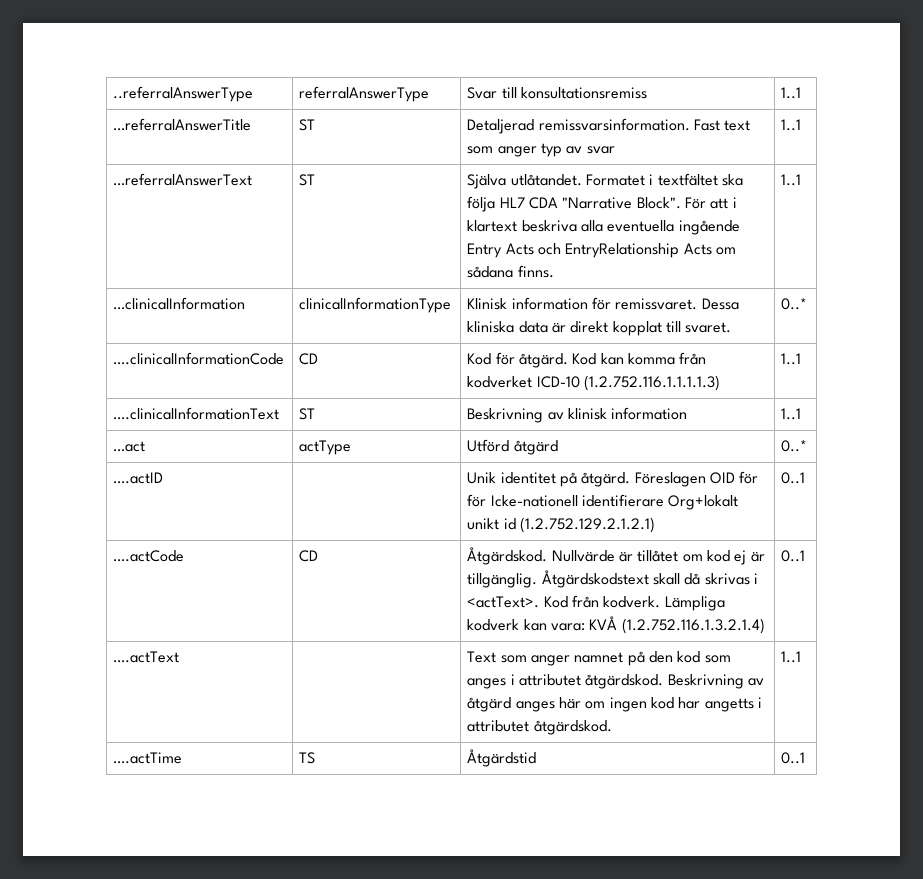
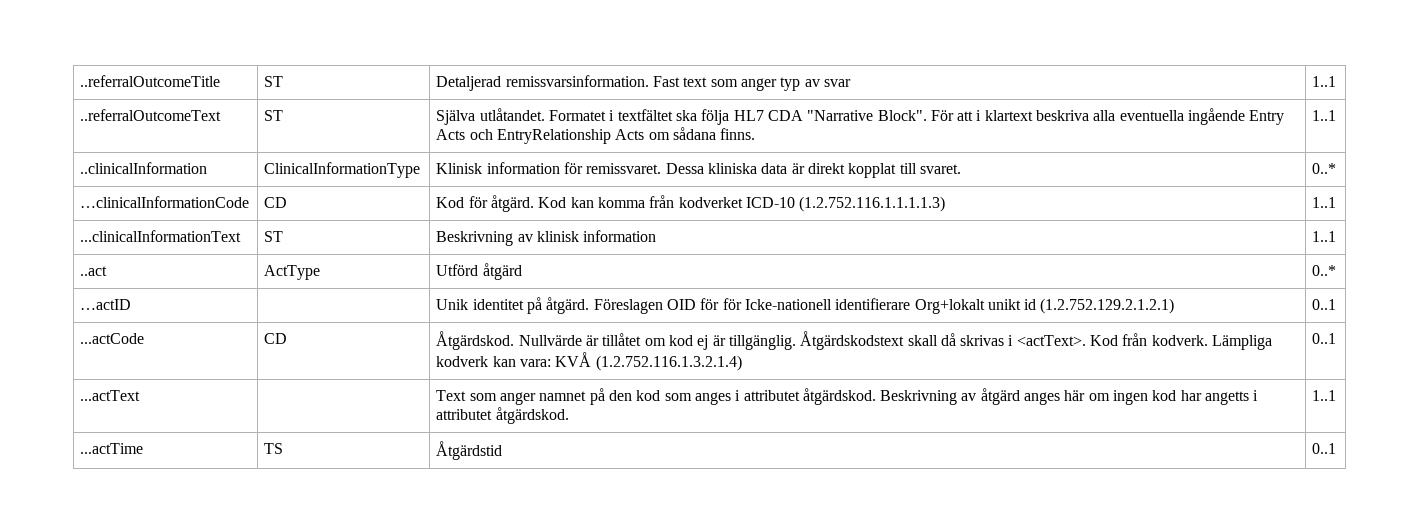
[113,86,254,102] [299,86,430,102] [467,87,647,99] [781,87,802,99] [113,118,252,131] ..referralAnswerType | referralAnswerType | Svar till konsultationsremiss | 1..1 // …referralAnswerTitle -> [80,75,221,87] ..referralOutcomeTitle
[113,173,253,186] …referralAnswerText -> [80,109,222,121] ..referralOutcomeText
[113,297,246,310] [299,297,452,313] …clinicalInformation | clinicalInformationType -> [80,162,208,174] [264,162,421,178] ..clinicalInformation | ClinicalInformationType
[113,352,285,365] ….clinicalInformationCode -> [80,196,250,208] …clinicalInformationCode
[113,407,280,420] ….clinicalInformationText -> [80,230,242,242] ...clinicalInformationText
[113,441,146,452] [299,440,352,455] …act | actType -> [80,266,108,276] [264,265,321,280] ..act | ActType
[113,472,164,484] ….actID -> [80,299,132,310] …actID
[113,550,185,562] ….actCode -> [80,333,145,344] ...actCode
[113,651,180,663] ….actText -> [80,390,141,401] ...actText
[113,752,183,764] ….actTime -> [80,443,144,454] ...actTime

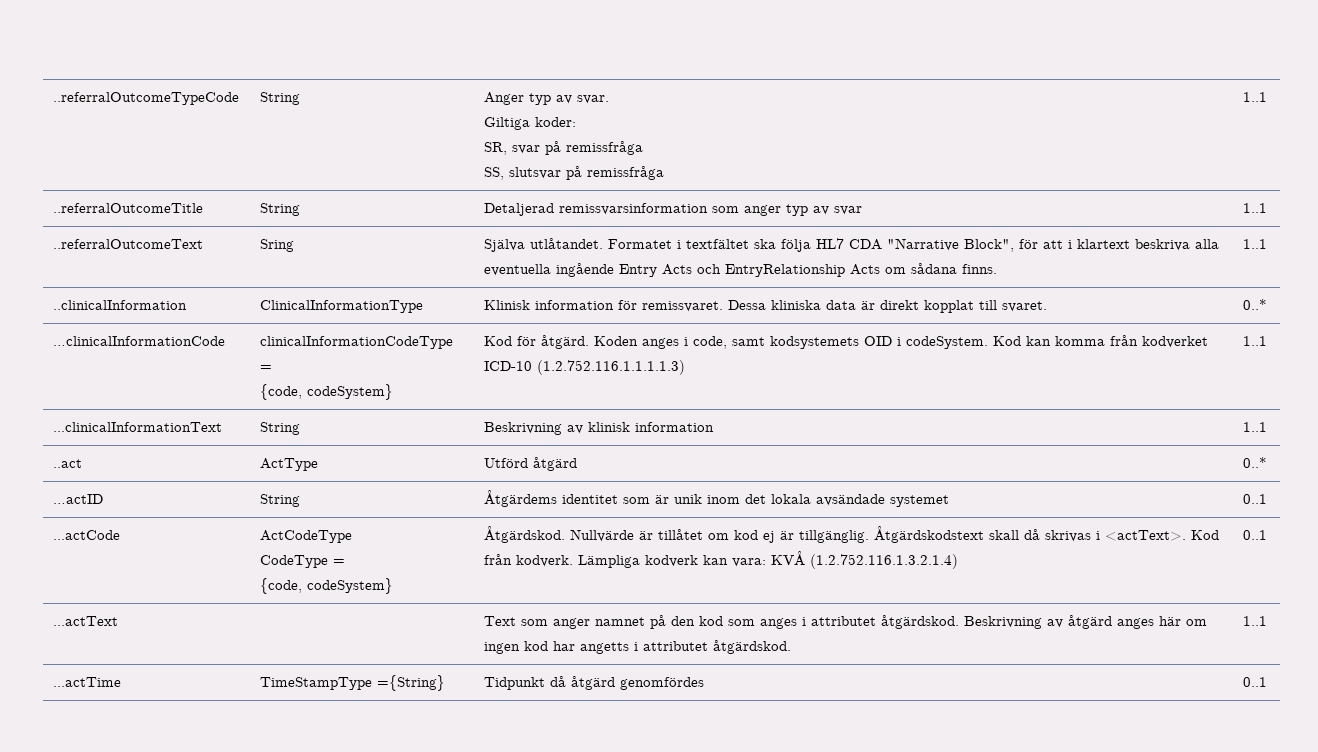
(80, 81) none -> [53,92,240,105] [260,92,301,105] [484,92,610,105] [484,117,577,130] [484,141,644,155] [484,166,665,180] [1243,92,1268,102] ..referralOutcomeTypeCode | String | Anger typ av svar. // Giltiga koder: // SR, svar på remissfråga // SS, slutsvar på remissfråga | 1..1 //
[264,76,284,87] ST -> [260,203,301,216] String
[505,75,708,87] remissvarsinformation. Fast text -> [559,203,709,215] remissvarsinformation
[264,110,284,121] ST -> [260,239,295,252] Sring
[877,110,954,121] Block". För -> [964,239,1039,252] Block", för
[264,197,288,208] CD -> [260,336,454,349] [260,365,273,371] [260,384,394,400] clinicalInformationCodeType = // {code, codeSystem}
(534, 203) none -> [594,336,989,349] Koden anges i code, samt kodsystemets OID i codeSystem.
[264,231,284,242] ST -> [260,422,301,435] String
[436,297,1175,314] [1312,299,1337,310] [80,333,145,344] [264,333,288,344] | Unik identitet på åtgärd. Föreslagen OID för för Icke-nationell identifierare Org+lokalt unikt id (1.2.752.129.2.1.2.1) | 0..1 // ...actCode | CD -> [260,494,301,507] [484,490,950,507] [1243,494,1268,504] [53,530,121,540] [260,530,353,543] [260,555,346,568] [260,578,394,594] String | Åtgärdems identitet som är unik inom det lokala avsändade systemet | 0..1 // ...actCode | ActCodeType // CodeType = // {code, codeSystem}
[264,443,284,454] [436,441,503,460] TS | Åtgärdstid -> [260,675,446,691] [484,676,705,690] TimeStampType ={String} | Tidpunkt då åtgärd genomfördes

